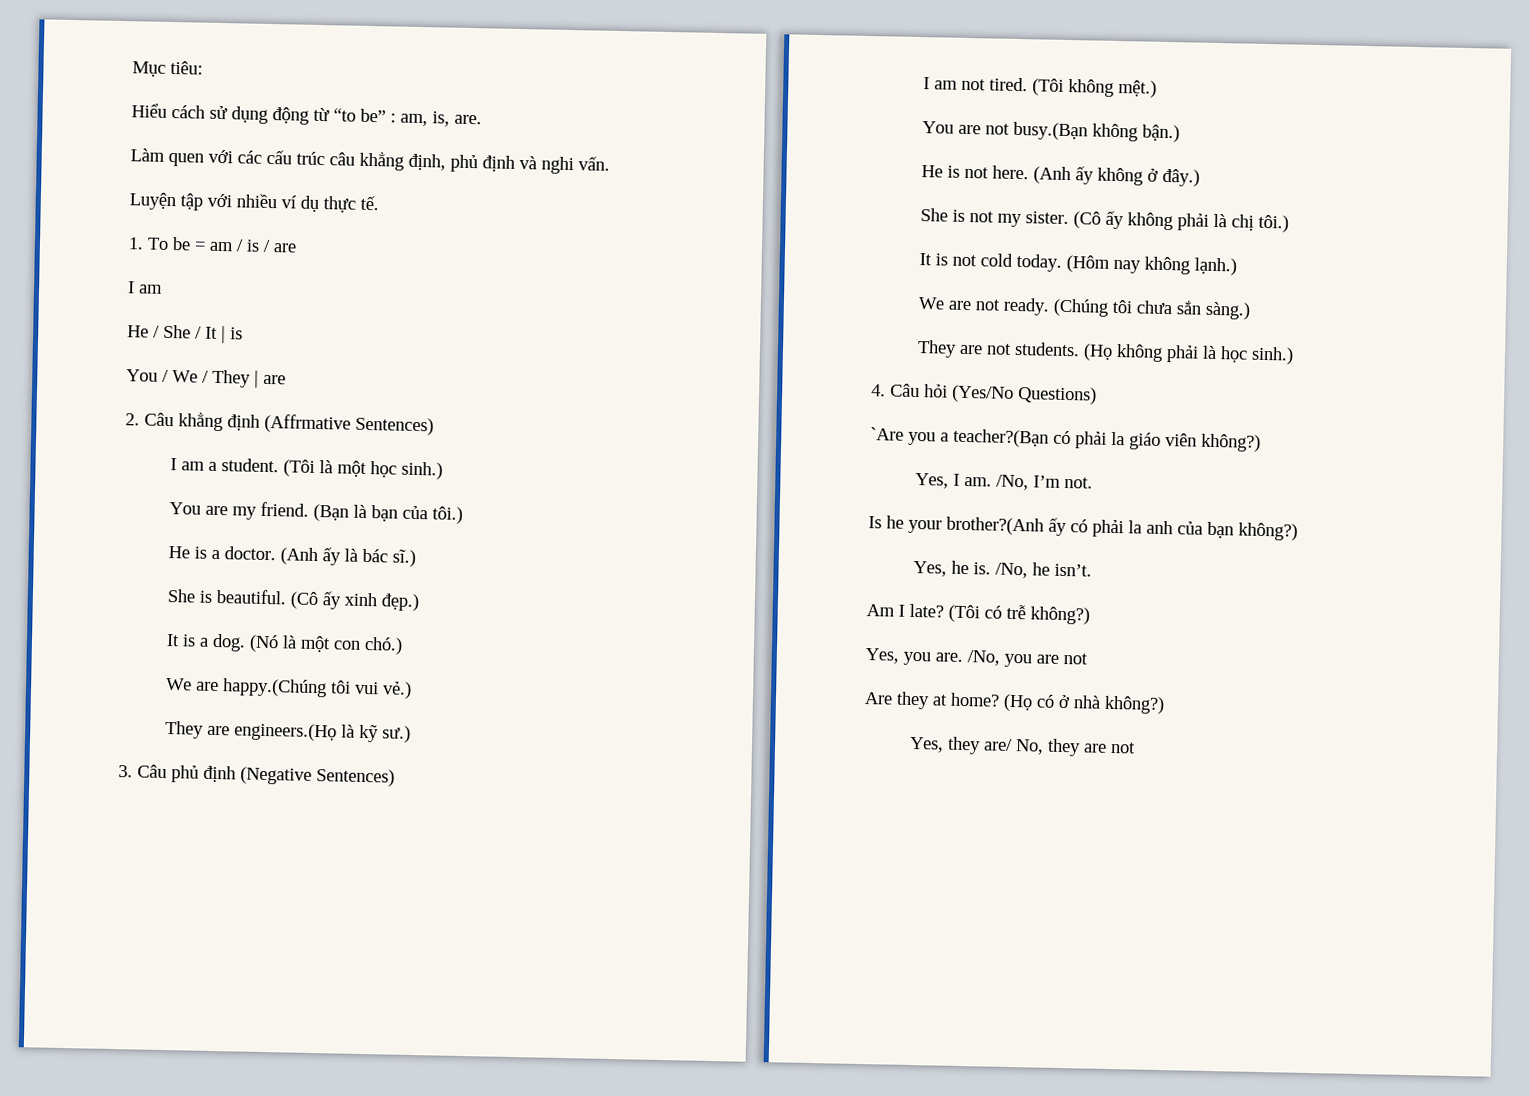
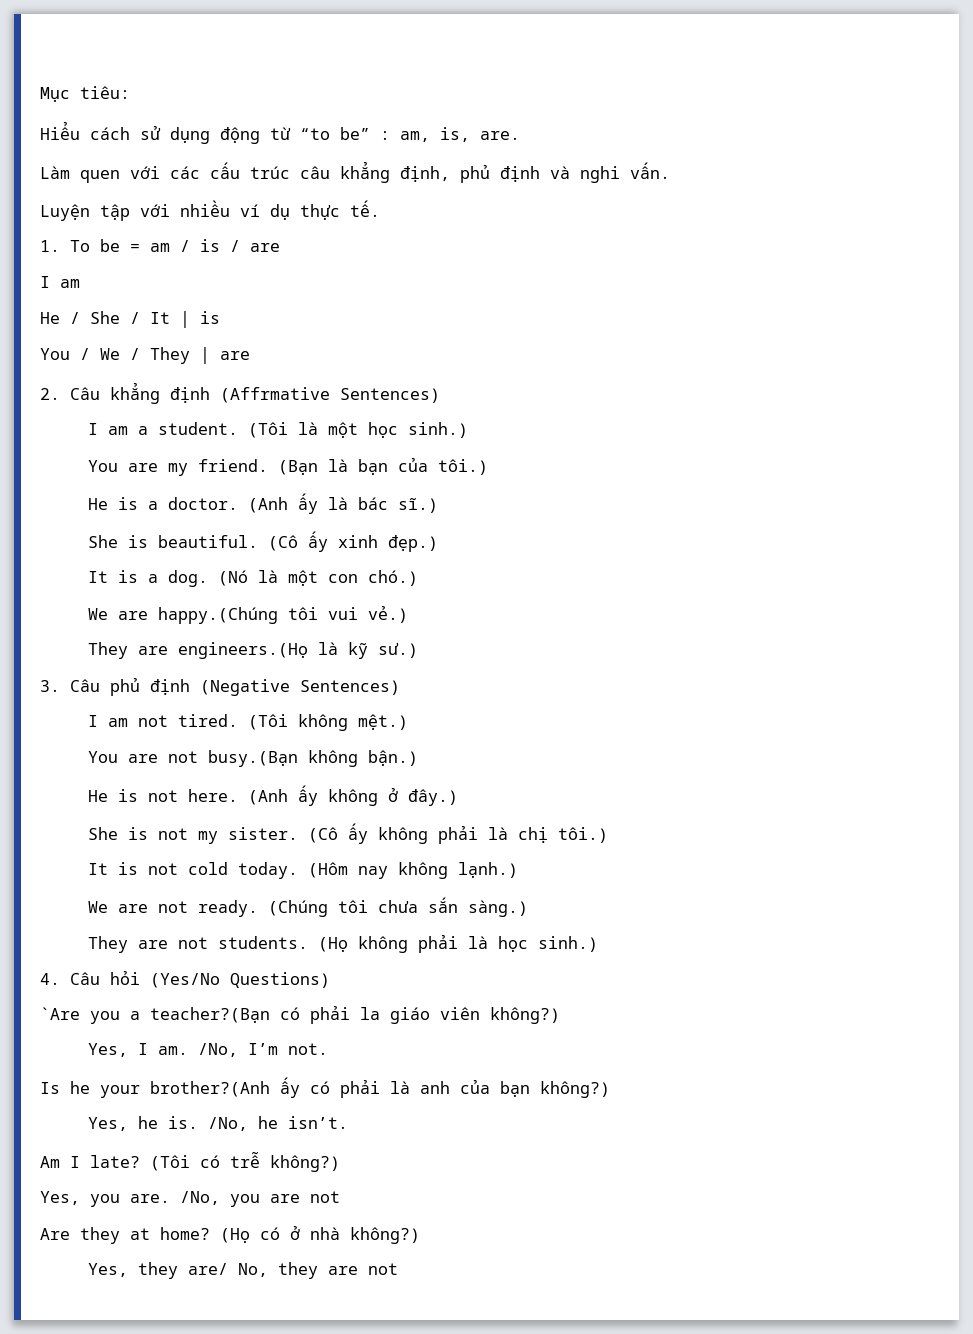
[1128,520,1142,534] la -> [390,1081,410,1094] là

